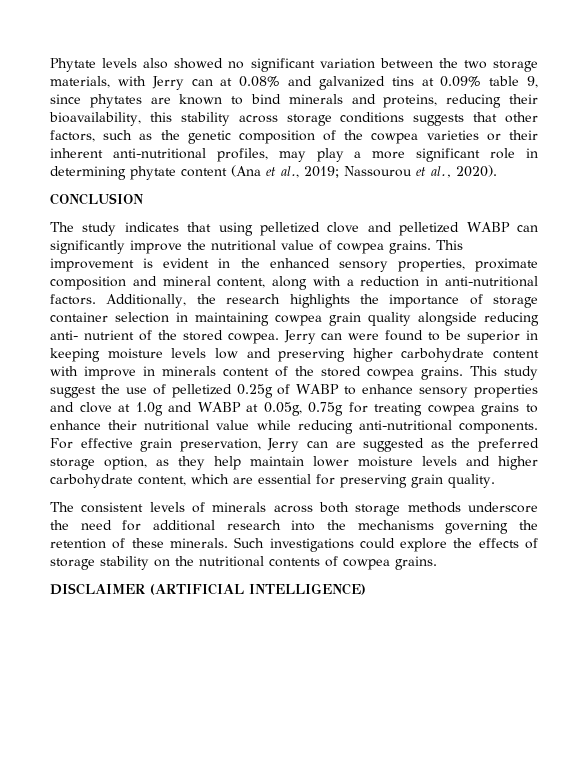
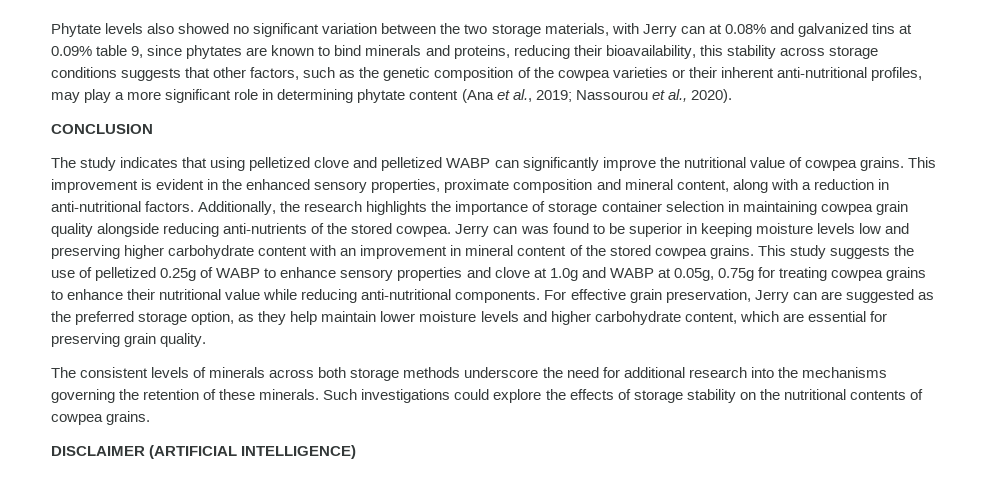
[50,330,134,340] anti- nutrient -> [223,223,308,234] anti-nutrients
[348,333,380,340] were -> [520,226,549,234] was
[84,366,216,380] improve in minerals -> [340,245,514,259] an improvement in mineral
[50,386,96,398] suggest -> [829,246,890,259] suggests

